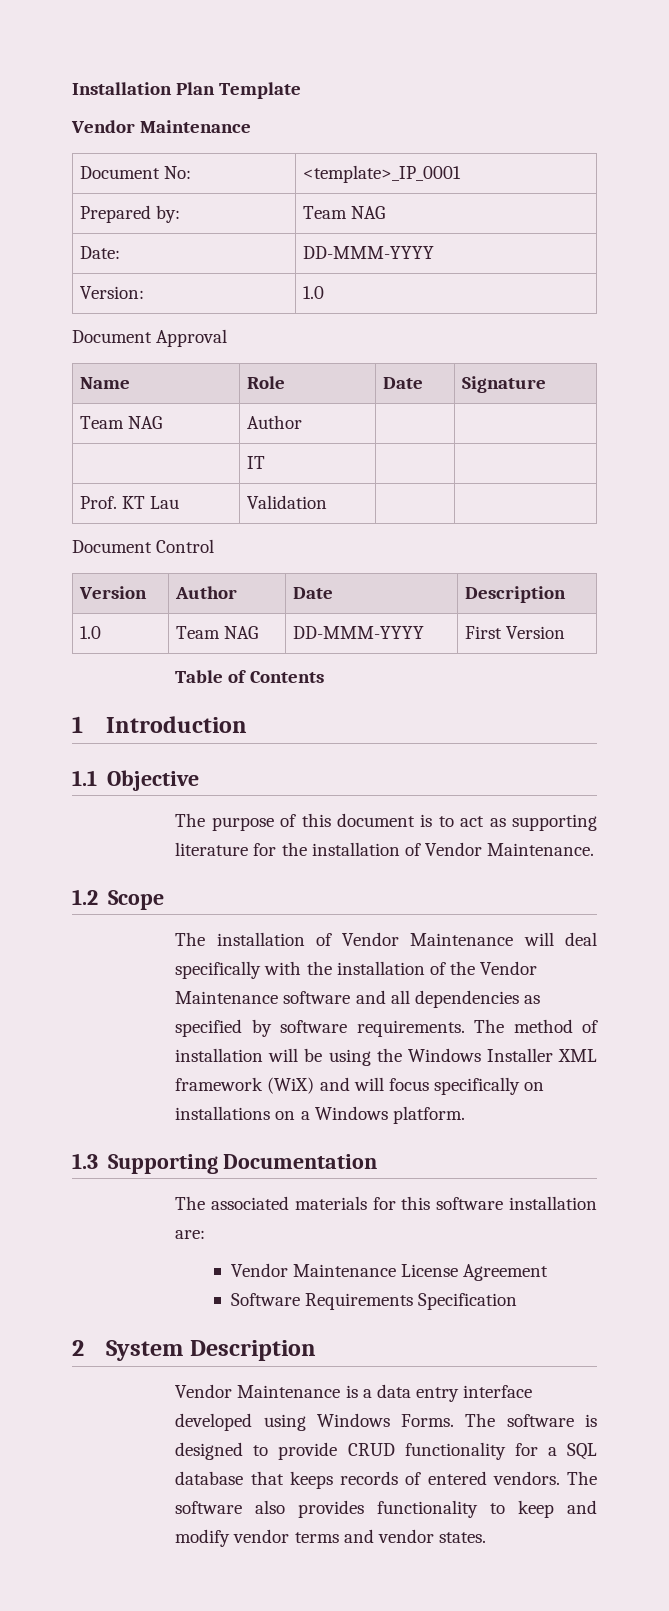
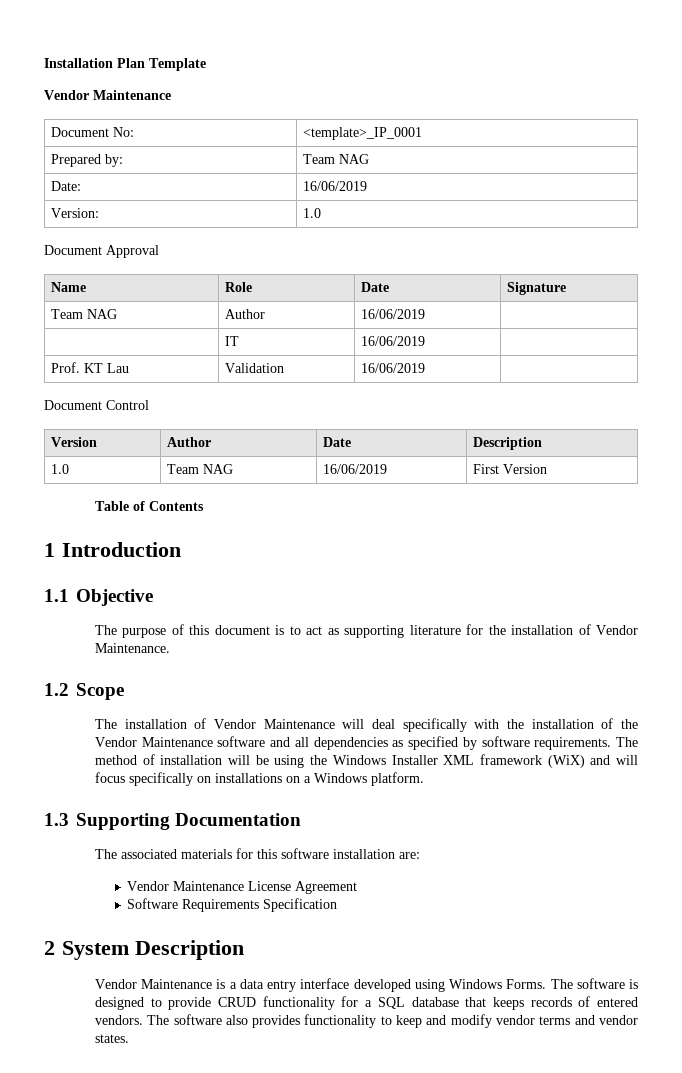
[302,246,434,259] DD-MMM-YYYY -> [303,181,368,191] 16/06/2019
(302, 422) none -> [361,309,426,319] 16/06/2019
(265, 462) none -> [361,336,426,346] 16/06/2019
(327, 502) none -> [361,363,426,373] 16/06/2019
[292,626,424,639] DD-MMM-YYYY -> [323,464,388,474] 16/06/2019

